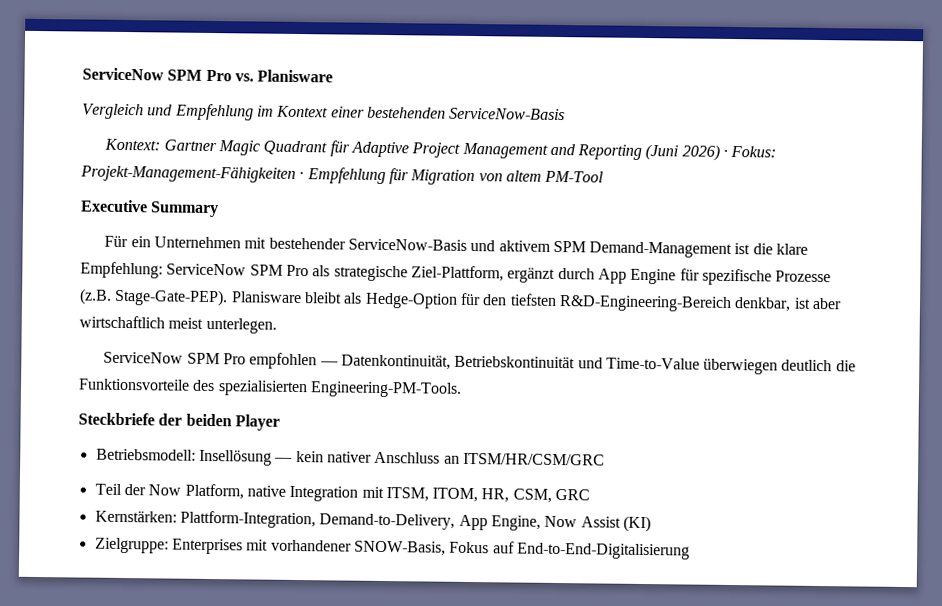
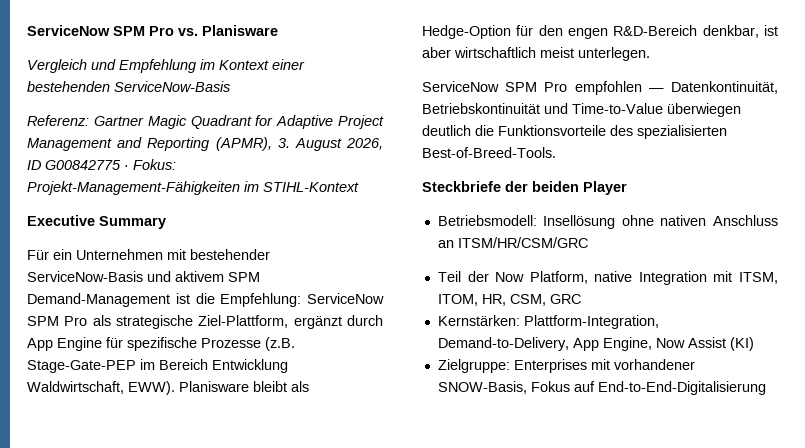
[104,138,161,151] Kontext: -> [27,115,89,126] Referenz:
[329,140,350,157] für -> [255,115,274,126] for
[645,144,777,161] [80,165,605,186] (Juni 2026) · Fokus: Projekt-Management-Fähigkeiten · Empfehlung für Migration von altem PM-Tool -> [215,137,383,151] [27,159,176,170] [27,181,359,195] (APMR), 3. August 2026, ID G00842775 · Fokus: Projekt-Management-Fähigkeiten im STIHL-Kontext
[776,243,809,255] klare -> (215, 298) none
[114,288,229,307] Stage-Gate-PEP). -> [27,359,288,373] [27,381,175,395] Stage-Gate-PEP im Bereich Entwicklung Waldwirtschaft, EWW).
[509,293,732,312] tiefsten R&D-Engineering-Bereich -> [568,25,698,39] engen R&D-Bereich
[309,381,462,398] Engineering-PM-Tools. -> [422,147,556,158] Best-of-Breed-Tools.
[274,450,372,463] — kein nativer -> [621,215,707,226] ohne nativen

